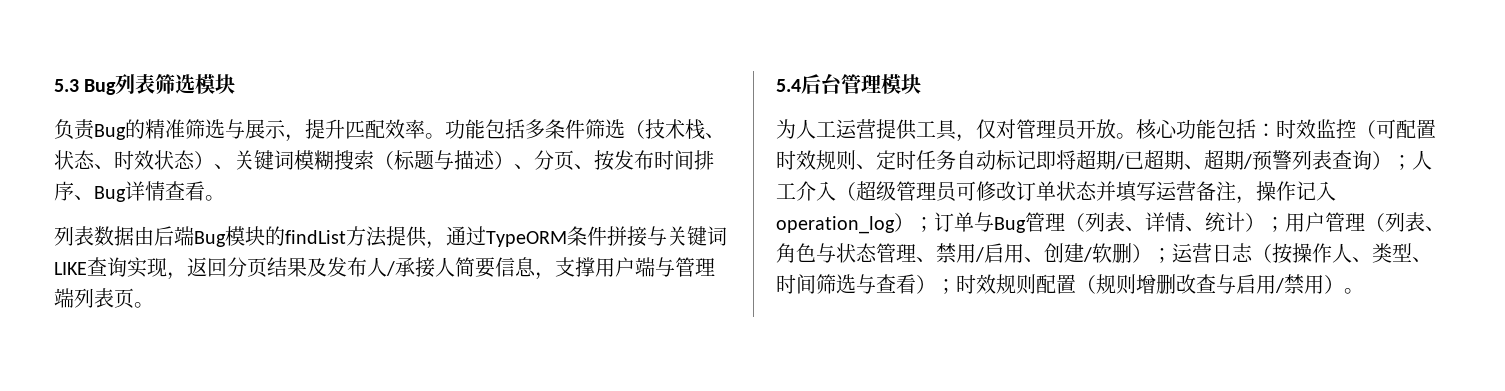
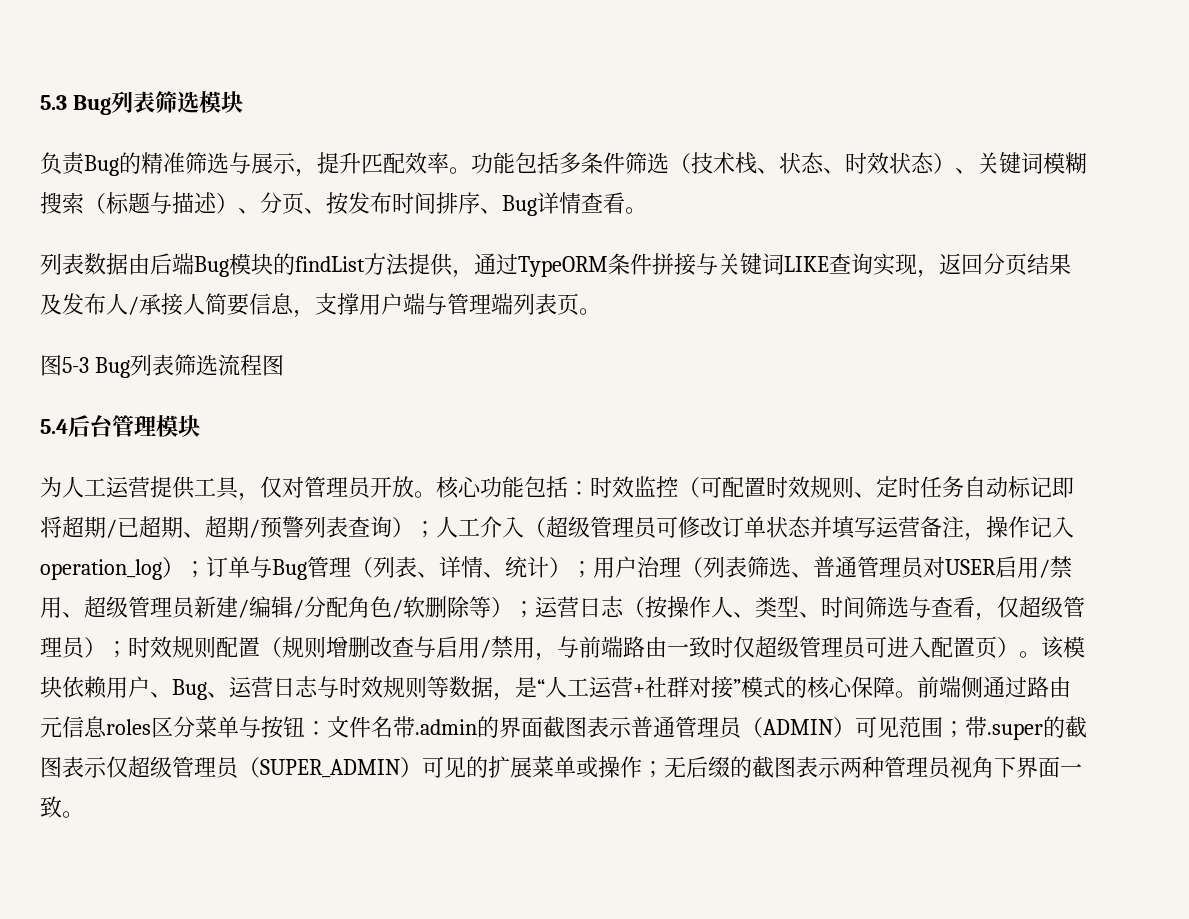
(154, 305) none -> [40,354,284,378] // 图5-3 Bug列表筛选流程图
[1325,212,1445,232] [776,243,1084,263] 管理（列表、角色与状态管理、禁用/启用、创建 -> [637,556,1072,579] [40,596,392,619] 治理（列表筛选、普通管理员对USER启用/禁用、超级管理员新建/编辑/分配角色
(1132, 253) none -> [447,596,491,618] 除等
(916, 284) none -> [975,596,1085,621] [40,637,86,659] ，仅超级管理员
[1324,275,1344,294] ） -> [535,636,1085,661] [40,676,1071,701] [40,716,1087,740] [40,756,1082,779] [40,796,62,818] ，与前端路由一致时仅超级管理员可进入配置页）。该模块依赖用户、Bug、运营日志与时效规则等数据，是“人工运营+社群对接”模式的核心保障。前端侧通过路由元信息roles区分菜单与按钮：文件名带.admin的界面截图表示普通管理员（ADMIN）可见范围；带.super的截图表示仅超级管理员（SUPER_ADMIN）可见的扩展菜单或操作；无后缀的截图表示两种管理员视角下界面一致

